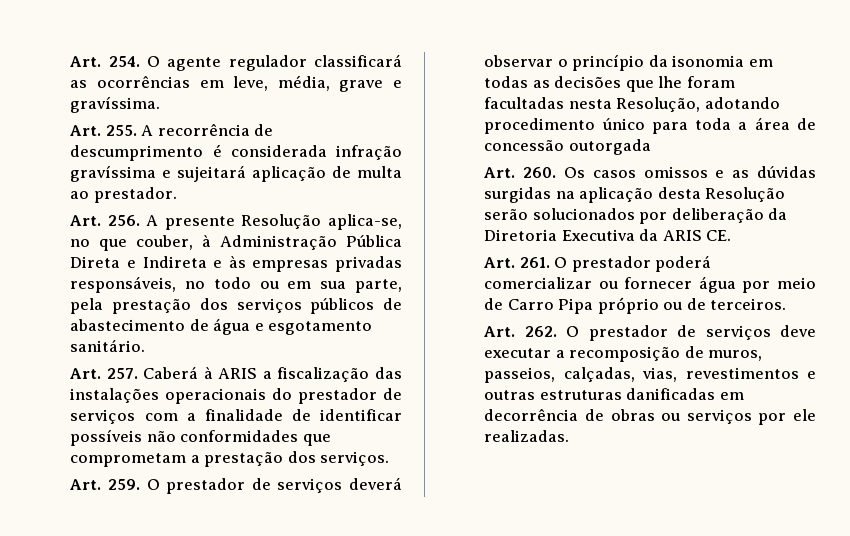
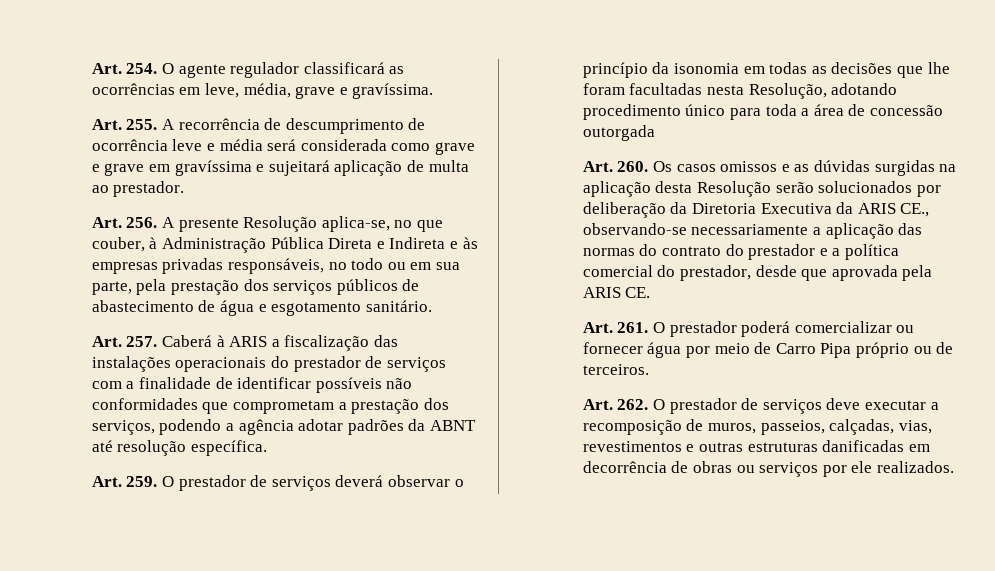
[212,144,402,160] é considerada infração -> [408,118,426,130] [91,139,475,155] [91,163,171,176] de ocorrência leve e média será considerada como grave e grave em
[320,451,390,466] serviços. -> [91,419,476,435] [91,440,268,456] serviços, podendo a agência adotar padrões da ABNT até resolução específica.
(702, 235) none -> [900,203,930,217] [582,223,923,239] [582,244,899,260] [582,265,933,281] [582,287,621,298] CE., observando-se necessariamente a aplicação das normas do contrato do prestador e a política comercial do prestador, desde que aprovada pela ARIS
[484,430,570,442] realizadas. -> [876,461,954,473] realizados.

